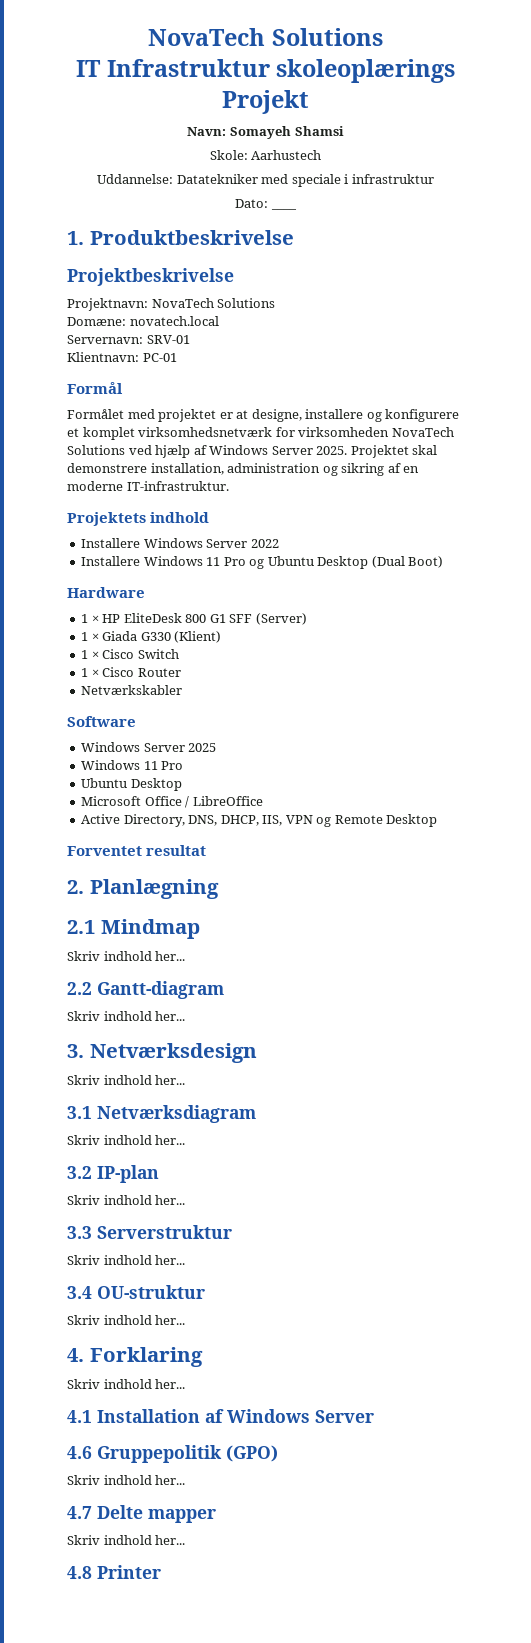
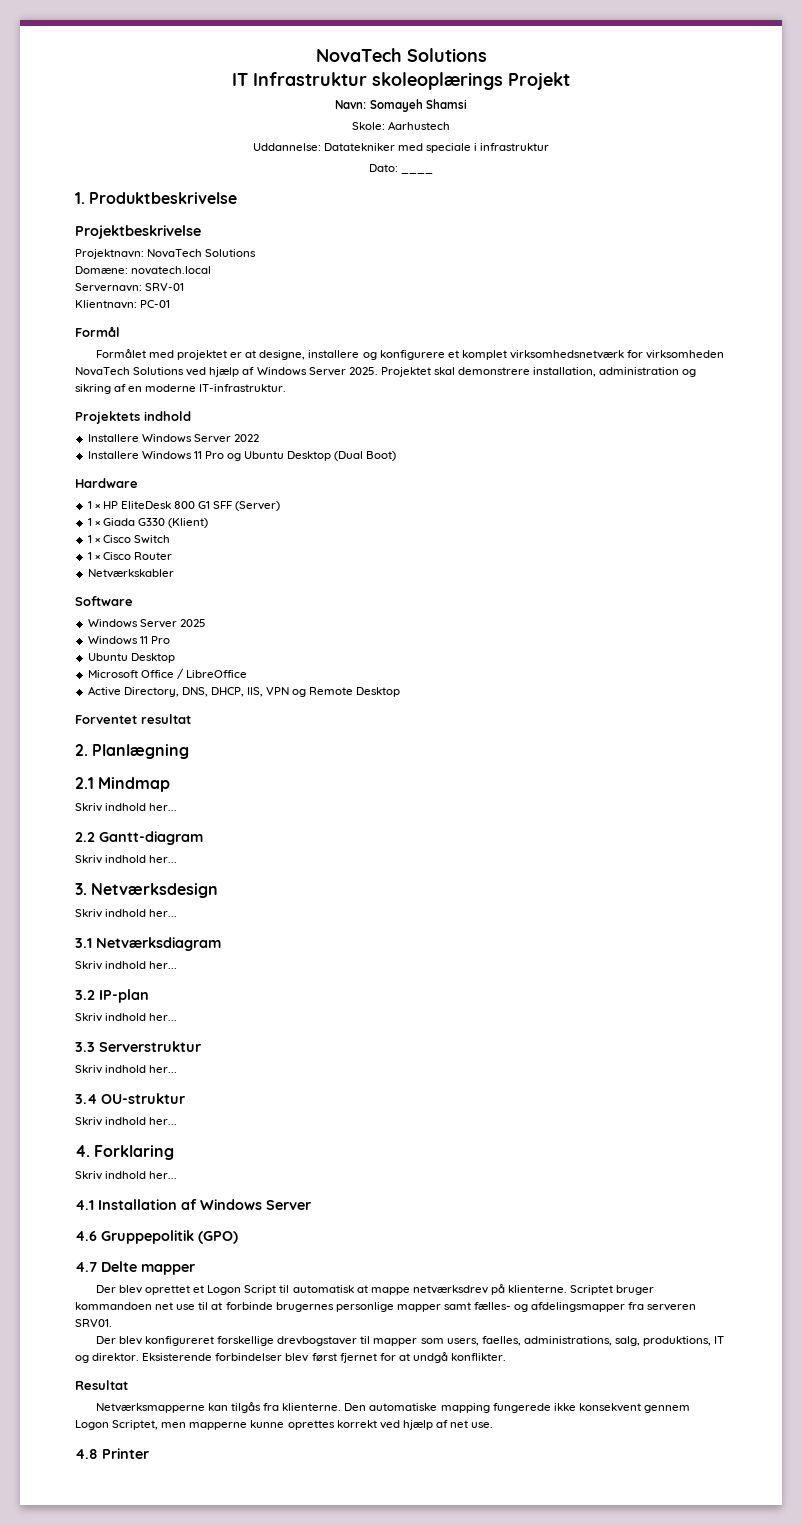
[67,1475,186,1485] // Skriv indhold her... -> (238, 1237) none
[67,1535,186,1545] Skriv indhold her... -> [95,1284,655,1295] [75,1302,697,1312] [75,1319,112,1327] [95,1336,725,1346] [75,1352,507,1363] [75,1380,128,1390] [95,1402,690,1413] [75,1420,494,1430] Der blev oprettet et Logon Script til automatisk at mappe netværksdrev på klienterne. Scriptet bruger kommandoen net use til at forbinde brugernes personlige mapper samt fælles- og afdelingsmapper fra serveren SRV01. // Der blev konfigureret forskellige drevbogstaver til mapper som users, faelles, administrations, salg, produktions, IT og direktor. Eksisterende forbindelser blev først fjernet for at undgå konflikter. // Resultat // Netværksmapperne kan tilgås fra klienterne. Den automatiske mapping fungerede ikke konsekvent gennem Logon Scriptet, men mapperne kunne oprettes korrekt ved hjælp af net use.

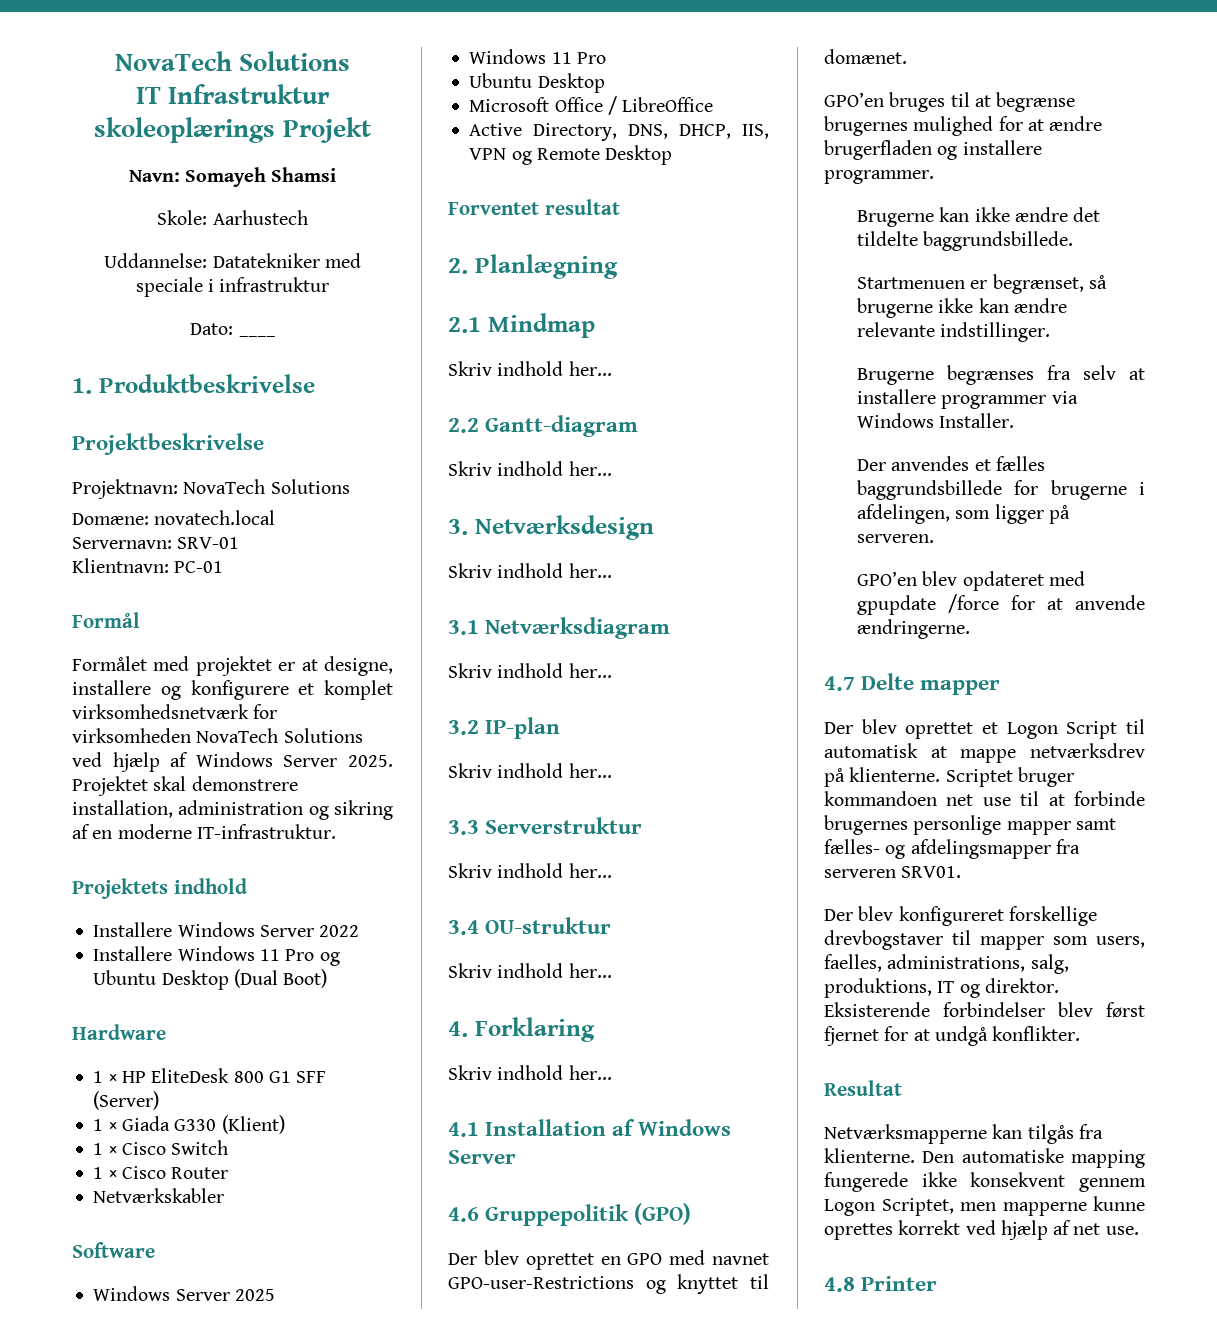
(238, 1237) none -> [448,1250,769,1270] [448,1274,769,1294] [824,49,907,64] [824,92,1076,112] [824,116,1103,136] [824,140,1042,160] [824,170,934,184] [857,207,1101,227] [857,231,1074,251] [857,274,1107,294] [857,298,1067,318] [857,322,1051,342] [857,365,1145,385] [857,389,1078,409] [857,413,1015,428] [857,456,1045,471] [857,480,1145,500] [857,504,1070,524] [857,534,935,543] [857,571,1085,591] [857,594,1145,615] [857,619,971,639] // Der blev oprettet en GPO med navnet GPO-user-Restrictions og knyttet til domænet. // GPO’en bruges til at begrænse brugernes mulighed for at ændre brugerfladen og installere programmer. // Brugerne kan ikke ændre det tildelte baggrundsbillede. // Startmenuen er begrænset, så brugerne ikke kan ændre relevante indstillinger. // Brugerne begrænses fra selv at installere programmer via Windows Installer. // Der anvendes et fælles baggrundsbillede for brugerne i afdelingen, som ligger på serveren. // GPO’en blev opdateret med gpupdate /force for at anvende ændringerne.

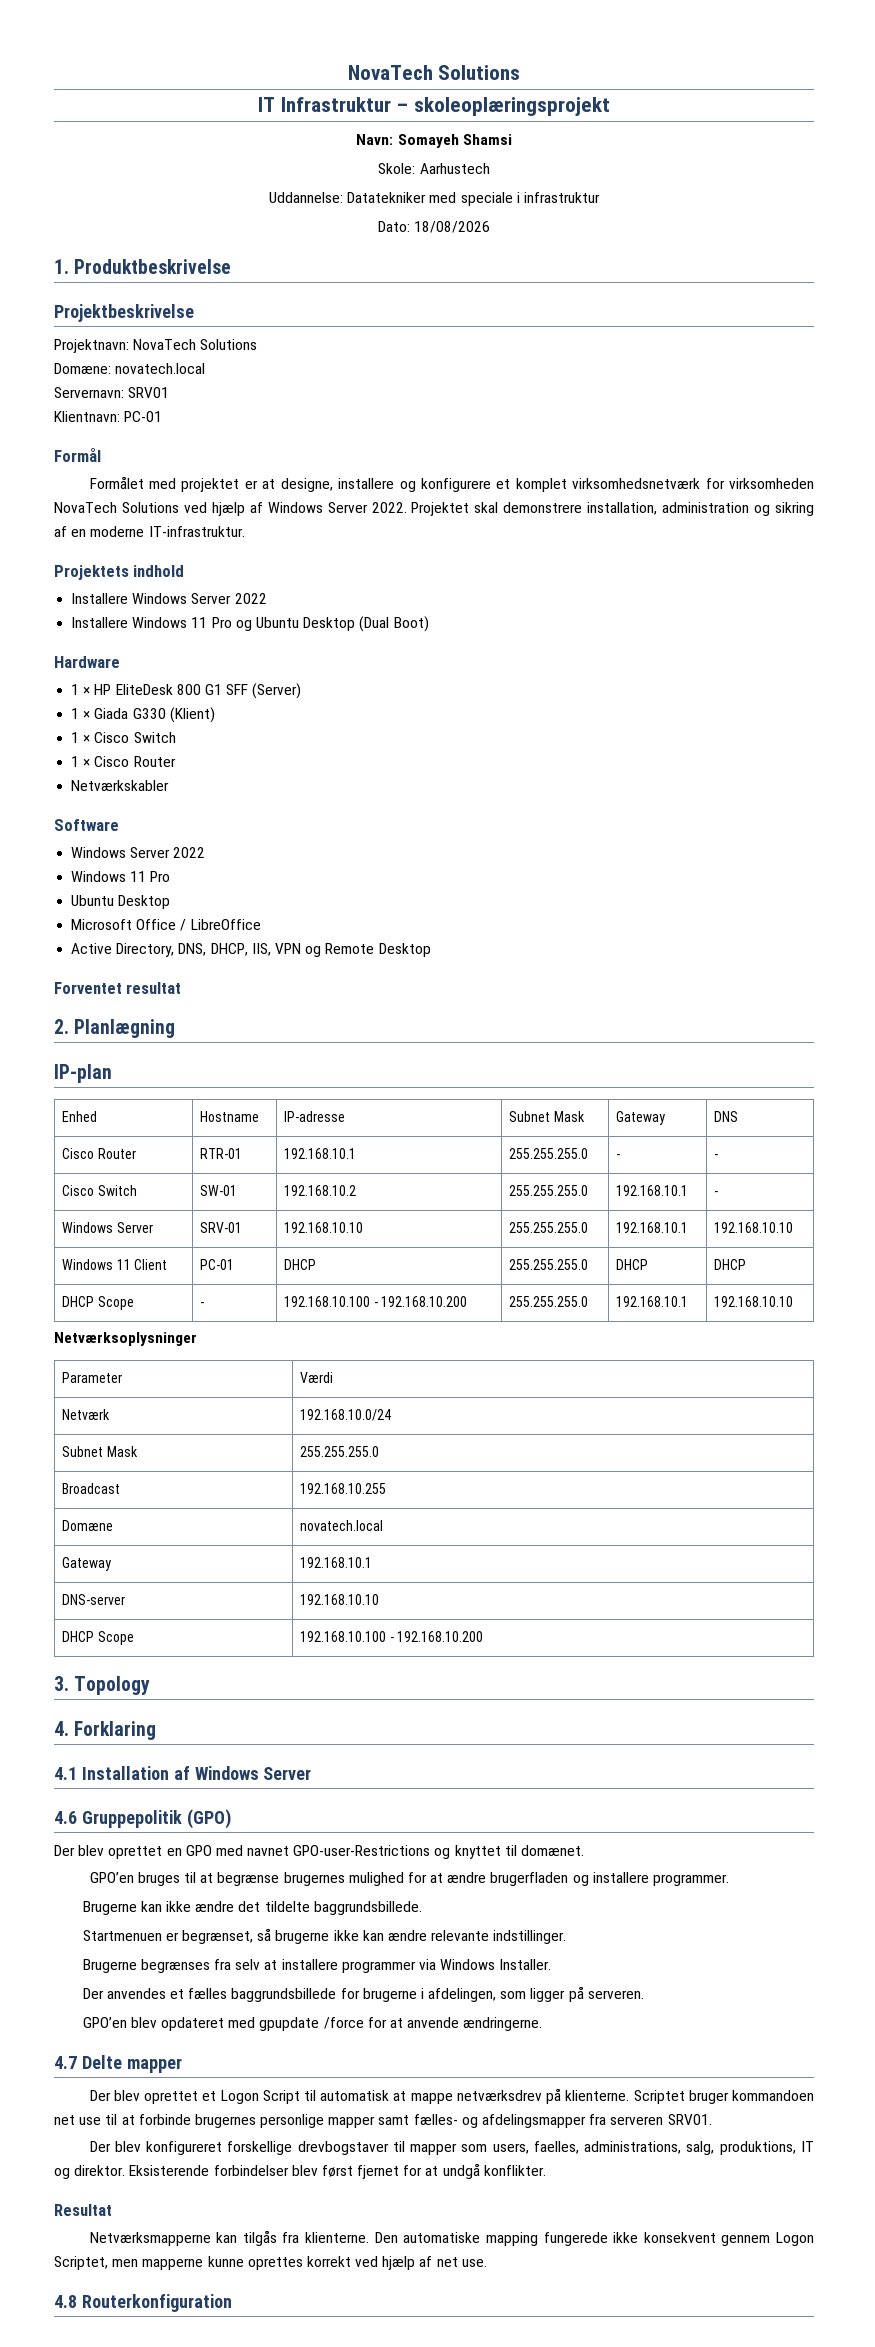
[94,117,371,143] skoleoplærings Projekt -> [396,97,611,116] – skoleoplæringsprojekt
[238,335,275,337] ____ -> [414,221,491,233] 18/08/2026
[177,537,240,549] SRV-01 -> [128,387,170,398] SRV01
[348,755,393,767] 2025. -> [371,502,407,513] 2022.
[234,1289,275,1301] 2025 -> [173,847,206,858] 2022
[448,313,595,338] [448,361,612,376] [448,415,639,437] [448,461,612,476] [448,515,654,540] [448,563,612,578] [448,617,671,639] [448,663,612,678] [448,717,561,739] [448,763,612,778] [448,817,643,835] [448,863,612,878] [448,917,612,935] [448,963,612,978] 2.1 Mindmap // Skriv indhold her... // 2.2 Gantt-diagram // Skriv indhold her... // 3. Netværksdesign // Skriv indhold her... // 3.1 Netværksdiagram // Skriv indhold her... // 3.2 IP-plan // Skriv indhold her... // 3.3 Serverstruktur // Skriv indhold her... // 3.4 OU-struktur // Skriv indhold her... -> [54,1064,112,1083] [61,1111,97,1122] [199,1111,259,1122] [283,1111,345,1122] [508,1111,585,1122] [615,1111,665,1125] [713,1111,738,1122] [61,1148,136,1159] [199,1148,242,1159] [283,1148,356,1159] [508,1148,588,1159] [615,1154,620,1159] [713,1154,718,1159] [61,1185,137,1196] [199,1185,237,1196] [283,1185,356,1196] [508,1185,588,1196] [615,1185,688,1196] [713,1191,718,1196] [61,1222,153,1233] [199,1222,242,1233] [283,1222,363,1233] [508,1222,588,1233] [615,1222,688,1233] [713,1222,793,1233] [61,1259,168,1270] [199,1259,234,1270] [283,1259,316,1270] [508,1259,588,1270] [615,1259,648,1270] [713,1259,746,1270] [61,1296,134,1310] [199,1302,204,1307] [283,1296,468,1307] [508,1296,588,1307] [615,1296,688,1307] [713,1296,793,1307] [54,1332,197,1346] [61,1372,122,1383] [299,1372,333,1383] [61,1409,110,1420] [299,1409,391,1421] [61,1446,138,1457] [299,1446,379,1457] [61,1483,120,1494] [299,1483,386,1494] [61,1520,113,1531] [299,1520,383,1531] [61,1557,111,1571] [299,1557,372,1568] [61,1594,125,1605] [299,1594,379,1605] [61,1631,134,1645] [299,1631,484,1642] [54,1676,151,1695] IP-plan // Enhed | Hostname | IP-adresse | Subnet Mask | Gateway | DNS // Cisco Router | RTR-01 | 192.168.10.1 | 255.255.255.0 | - | - // Cisco Switch | SW-01 | 192.168.10.2 | 255.255.255.0 | 192.168.10.1 | - // Windows Server | SRV-01 | 192.168.10.10 | 255.255.255.0 | 192.168.10.1 | 192.168.10.10 // Windows 11 Client | PC-01 | DHCP | 255.255.255.0 | DHCP | DHCP // DHCP Scope | - | 192.168.10.100 - 192.168.10.200 | 255.255.255.0 | 192.168.10.1 | 192.168.10.10 // Netværksoplysninger // Parameter | Værdi // Netværk | 192.168.10.0/24 // Subnet Mask | 255.255.255.0 // Broadcast | 192.168.10.255 // Domæne | novatech.local // Gateway | 192.168.10.1 // DNS-server | 192.168.10.10 // DHCP Scope | 192.168.10.100 - 192.168.10.200 // 3. Topology
[448,1065,612,1080] // Skriv indhold her... -> (157, 1730) none
[861,1276,938,1291] Printer -> [81,2294,232,2312] Routerkonfiguration

